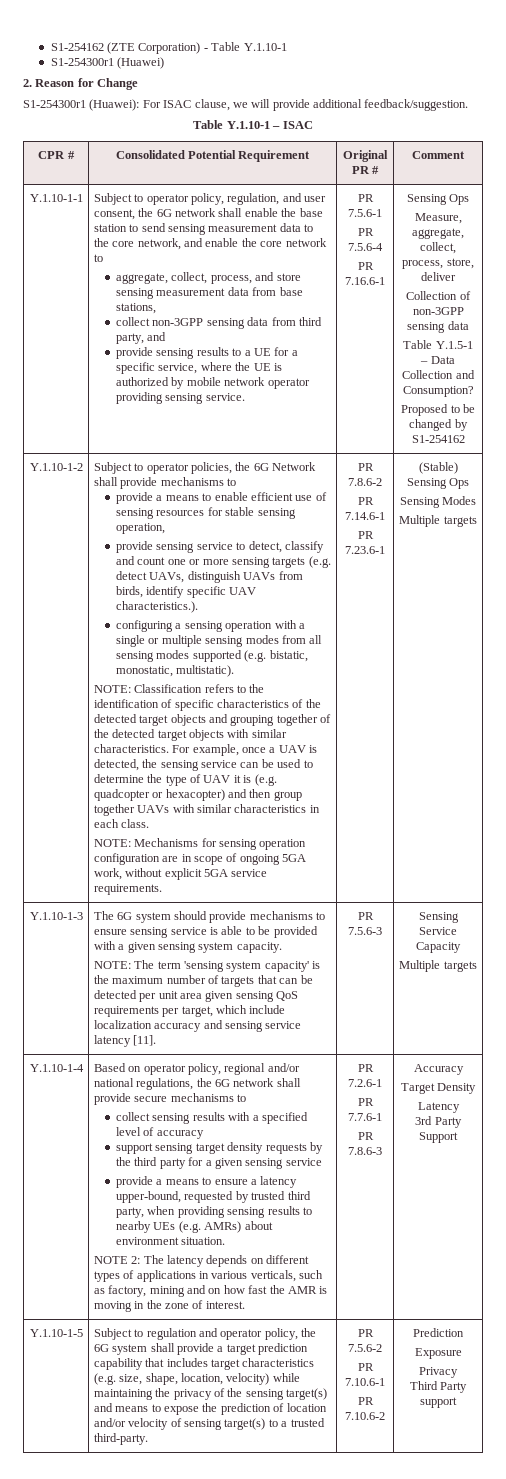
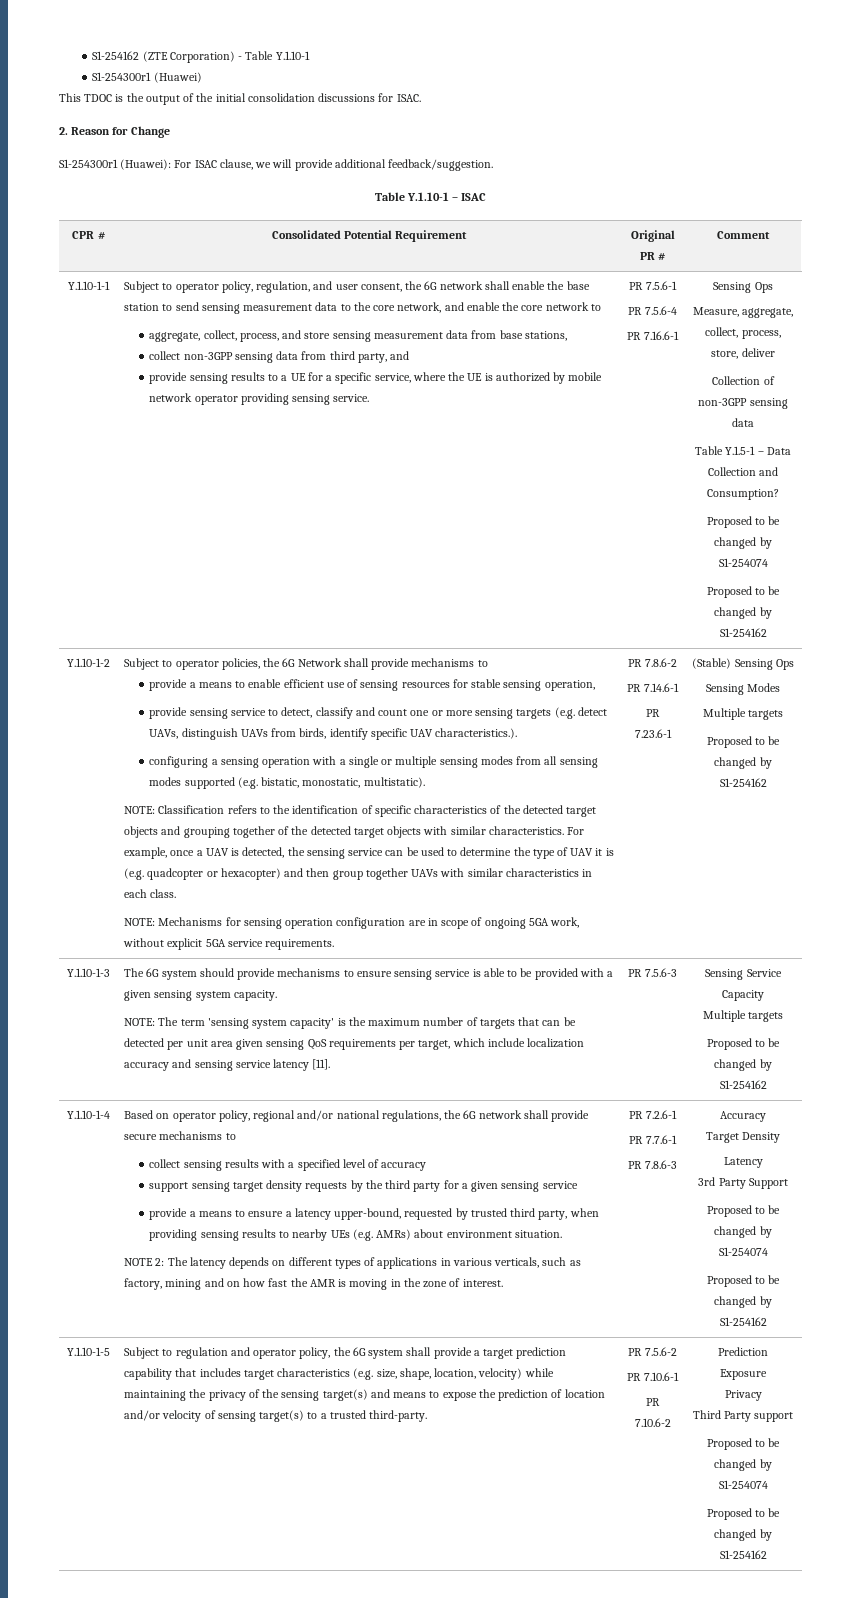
(165, 63) none -> [59,93,421,105] // This TDOC is the output of the initial consolidation discussions for ISAC.
(474, 391) none -> [706,516,781,528] [714,537,772,549] [718,558,768,567] // Proposed to be changed by S1-254074
(477, 521) none -> [706,736,781,748] [714,757,772,769] [719,778,767,787] // Proposed to be changed by S1-254162
(477, 966) none -> [706,1038,781,1050] [714,1059,772,1071] [719,1080,767,1089] // Proposed to be changed by S1-254162
(458, 1137) none -> [706,1205,781,1217] [714,1226,772,1238] [718,1247,768,1256] [706,1275,781,1287] [714,1296,772,1308] [719,1317,767,1326] // Proposed to be changed by S1-254074 // Proposed to be changed by S1-254162
(457, 1402) none -> [706,1438,781,1450] [714,1459,772,1471] [718,1480,768,1489] [706,1508,781,1520] [714,1529,772,1541] [719,1550,767,1559] // Proposed to be changed by S1-254074 // Proposed to be changed by S1-254162

